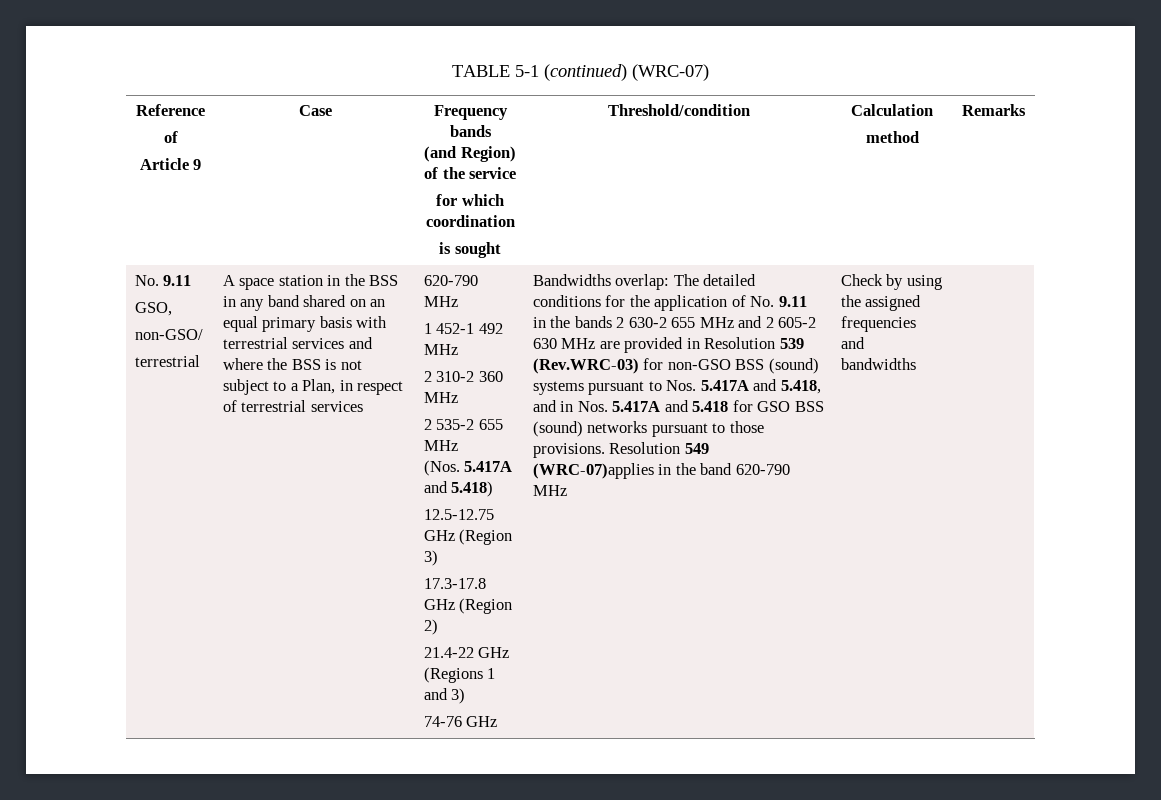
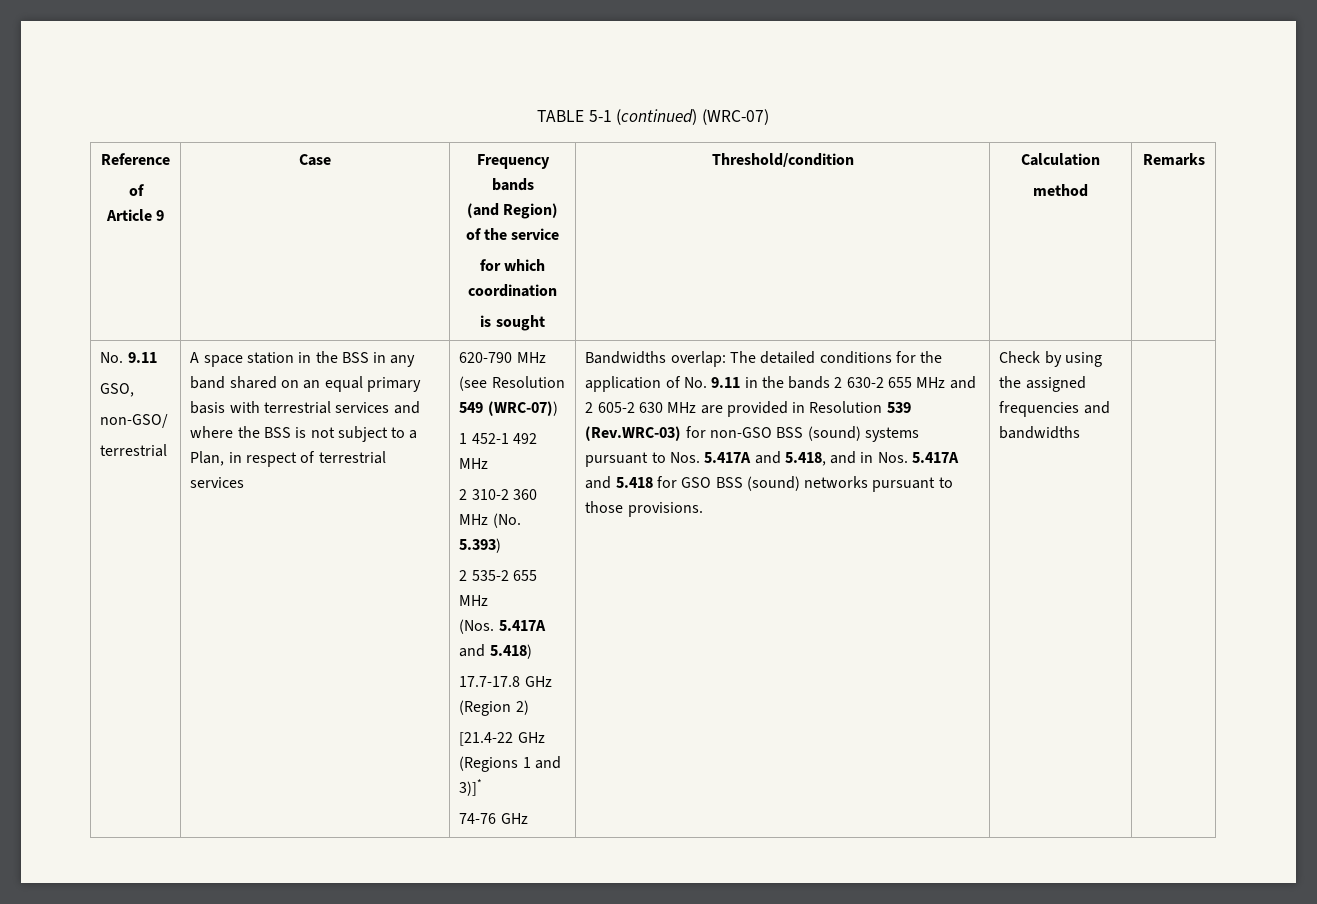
(459, 301) none -> [459,376,565,391] [459,401,558,416] (see Resolution 549 (WRC-07))
(459, 397) none -> [492,513,521,528] [459,538,502,553] (No. 5.393)
[424,509,495,520] [424,529,513,545] [424,550,439,566] [424,578,487,589] 12.5-12.75 GHz (Region 3) // 17.3-17.8 -> [459,676,521,687] 17.7-17.8
[424,647,475,658] 21.4-22 -> [459,732,514,746] [21.4-22
[451,688,466,704] 3) -> [459,779,483,796] 3)]*
[609,442,709,454] [533,463,790,479] [533,485,568,496] Resolution 549 (WRC-07)applies in the band 620-790 MHz -> (703, 509) none

